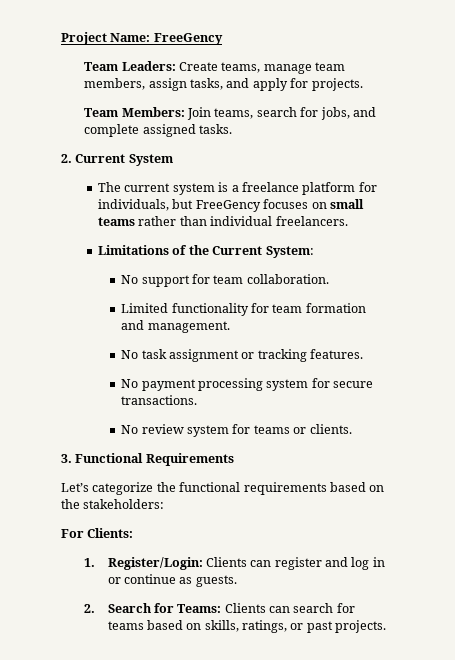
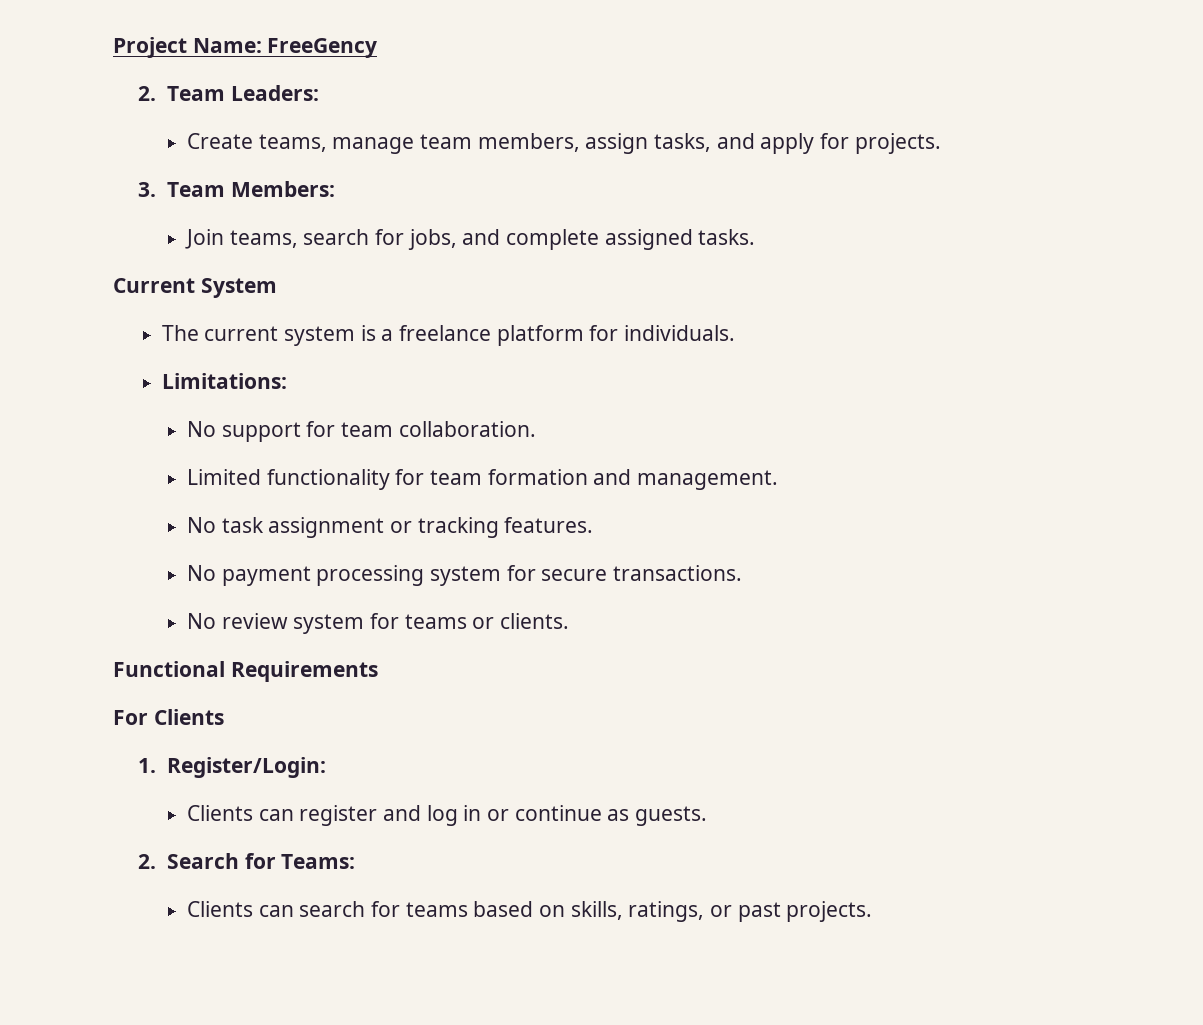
(223, 39) none -> [138,86,157,101] 2.
(176, 66) none -> (319, 93) //
(363, 84) none -> [138,182,157,197] 3.
(185, 112) none -> (335, 189) //
[61,154,72,163] 2. -> (756, 237) none
[98,199,364,212] [98,216,348,226] [98,245,314,258] individuals, but FreeGency focuses on small teams rather than individual freelancers. // Limitations of the Current System: -> [623,325,735,341] [161,373,287,389] individuals. // Limitations:
[61,454,72,463] 3. -> (569, 621) none
[61,482,385,495] [61,499,165,509] // Let’s categorize the functional requirements based on the stakeholders: -> (378, 671) none
[87,528,134,538] Clients: -> [153,709,224,725] Clients
(203, 563) none -> (326, 767) //
(222, 608) none -> (356, 861) //

